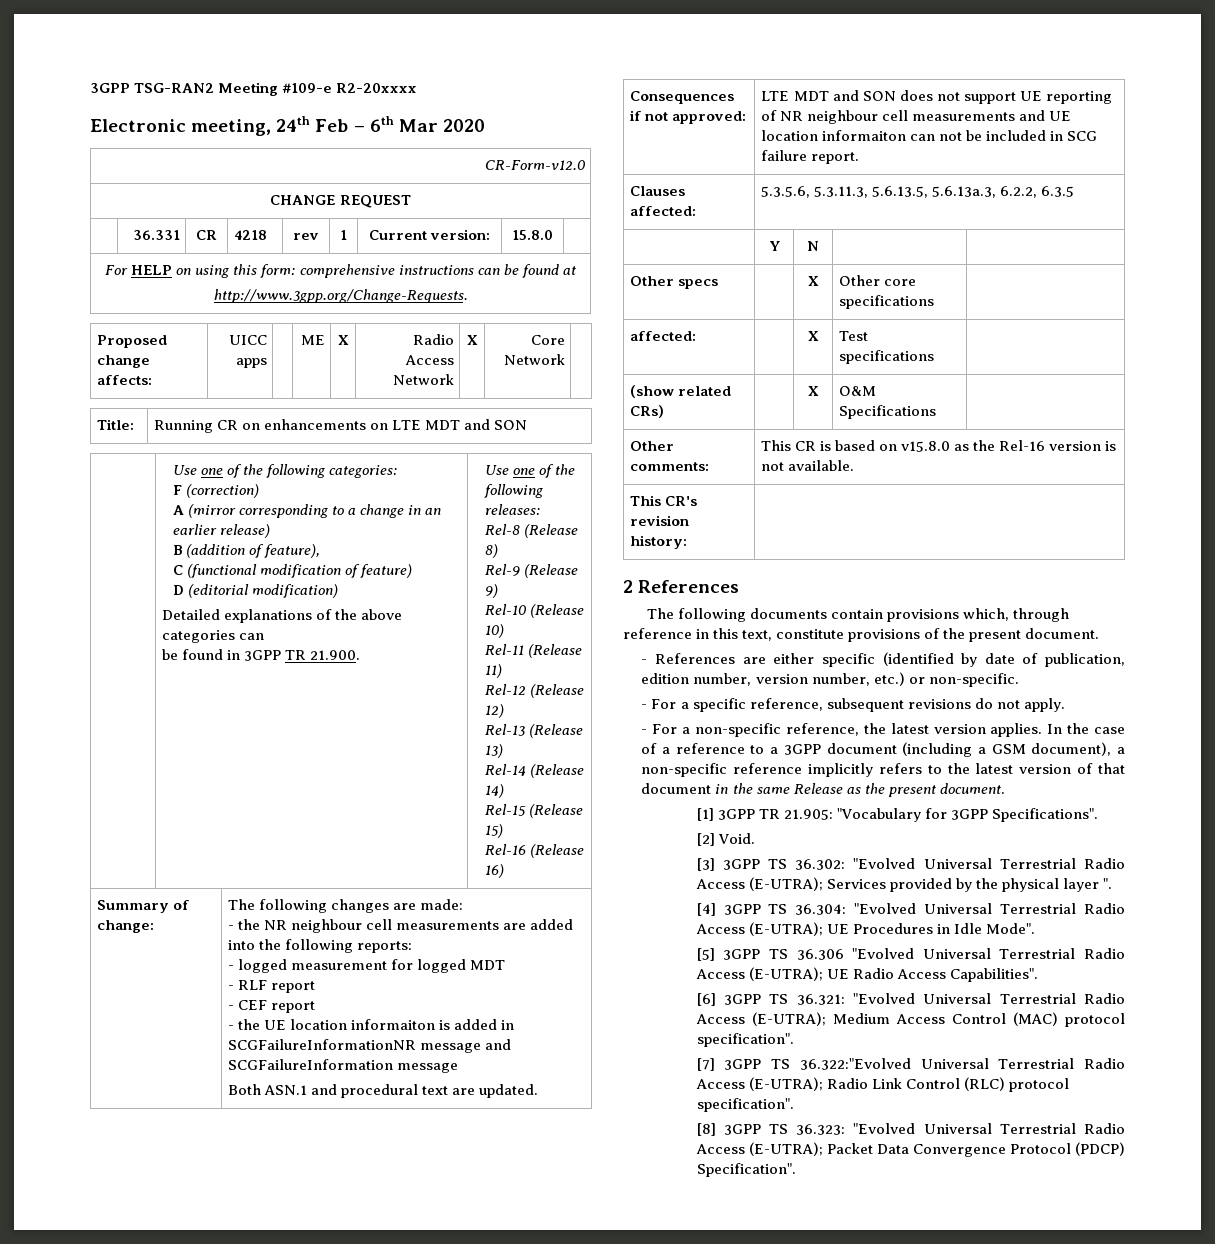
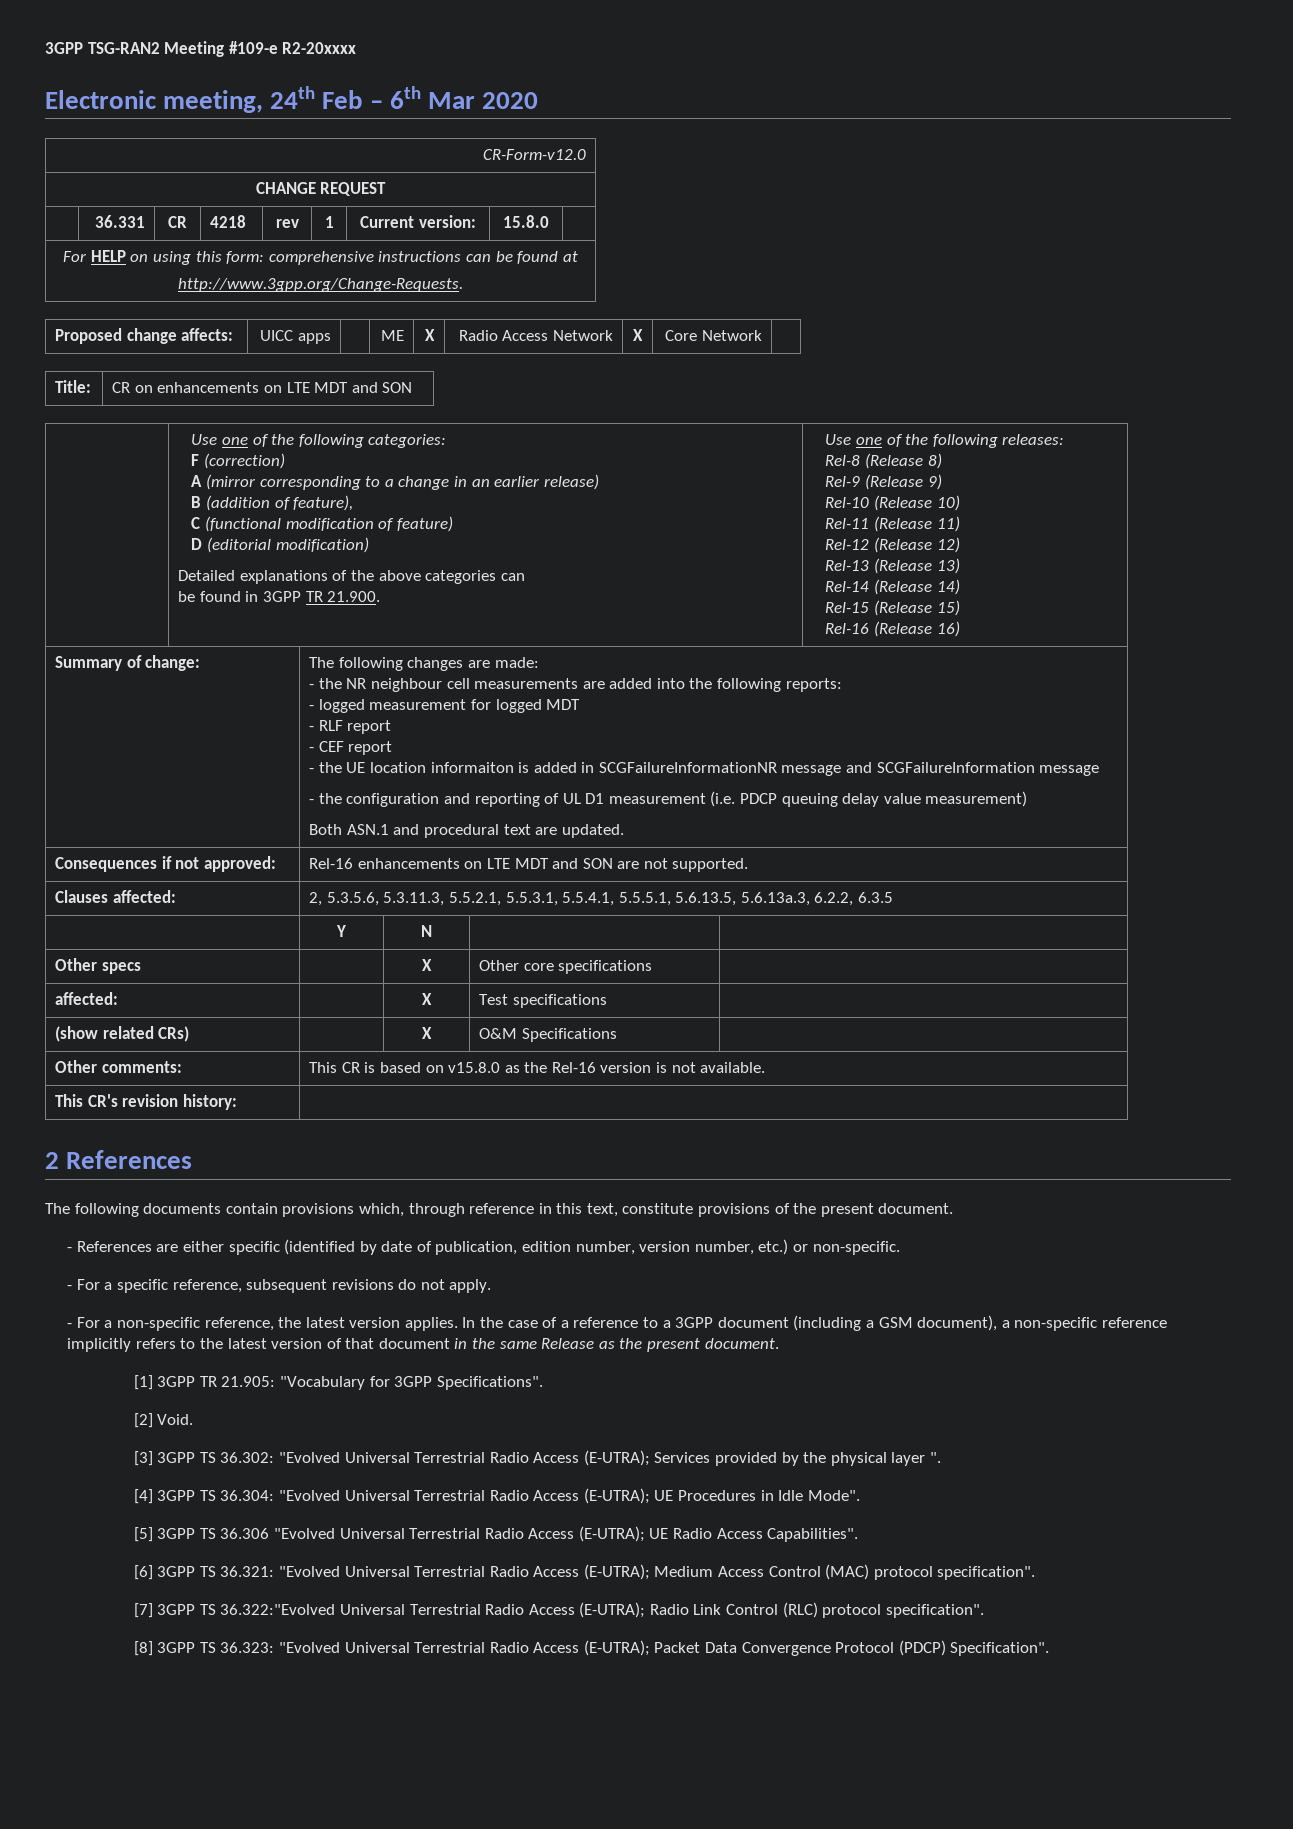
[153,420,213,433] Running -> (92, 386) none
(458, 1068) none -> [309,791,1028,807] // - the configuration and reporting of UL D1 measurement (i.e. PDCP queuing delay value measurement)
[760,90,1112,104] [760,110,1071,124] [760,130,1097,141] [760,150,859,164] LTE MDT and SON does not support UE reporting of NR neighbour cell measurements and UE location informaiton can not be included in SCG failure report. -> [309,858,749,872] Rel-16 enhancements on LTE MDT and SON are not supported.
(696, 211) none -> [309,892,323,906] 2,
(868, 192) none -> [448,892,671,906] 5.5.2.1, 5.5.3.1, 5.5.4.1, 5.5.5.1,

